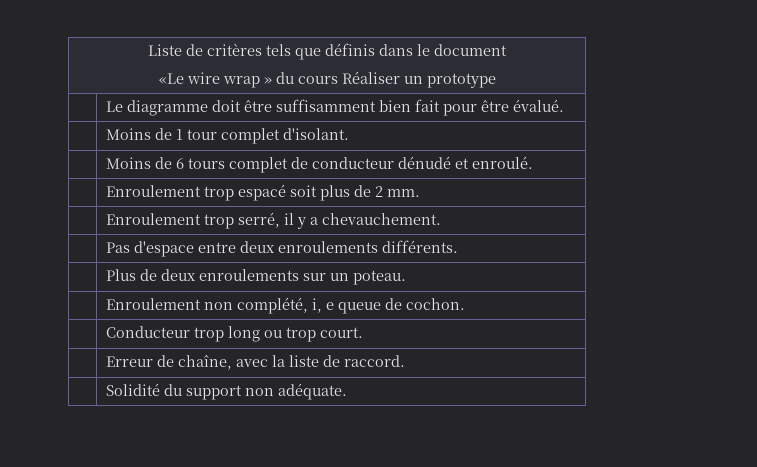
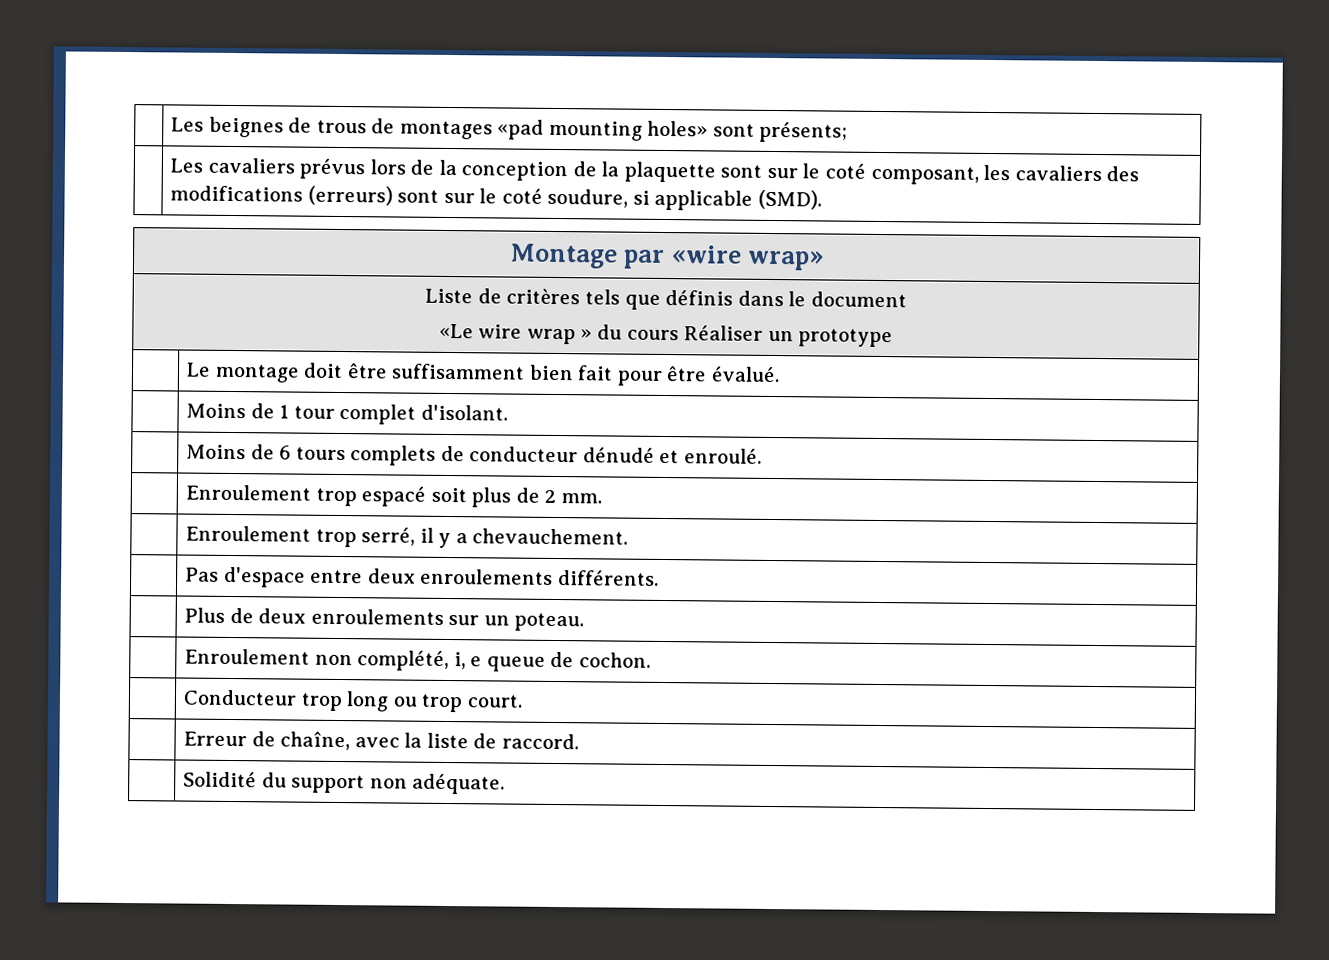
(148, 50) none -> [171,116,849,143] [170,157,1140,185] [170,185,822,211] [509,243,824,271] | Les beignes de trous de montages «pad mounting holes» sont présents; // | Les cavaliers prévus lors de la conception de la plaquette sont sur le coté composant, les cavaliers des modifications (erreurs) sont sur le coté soudure, si applicable (SMD). // Montage par «wire wrap» //
[127,100,209,116] diagramme -> [214,363,300,383] montage
[229,157,289,173] complet -> [350,445,437,466] complets

